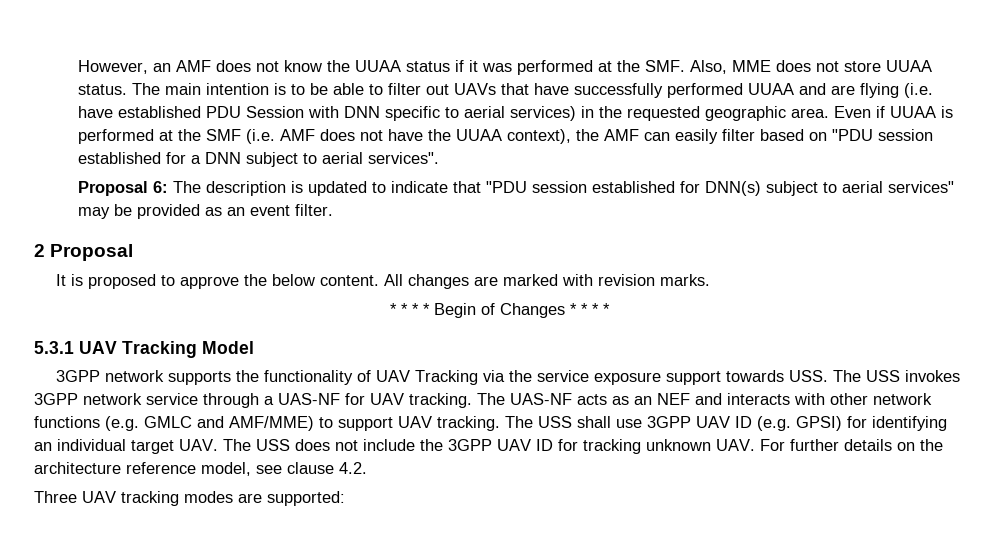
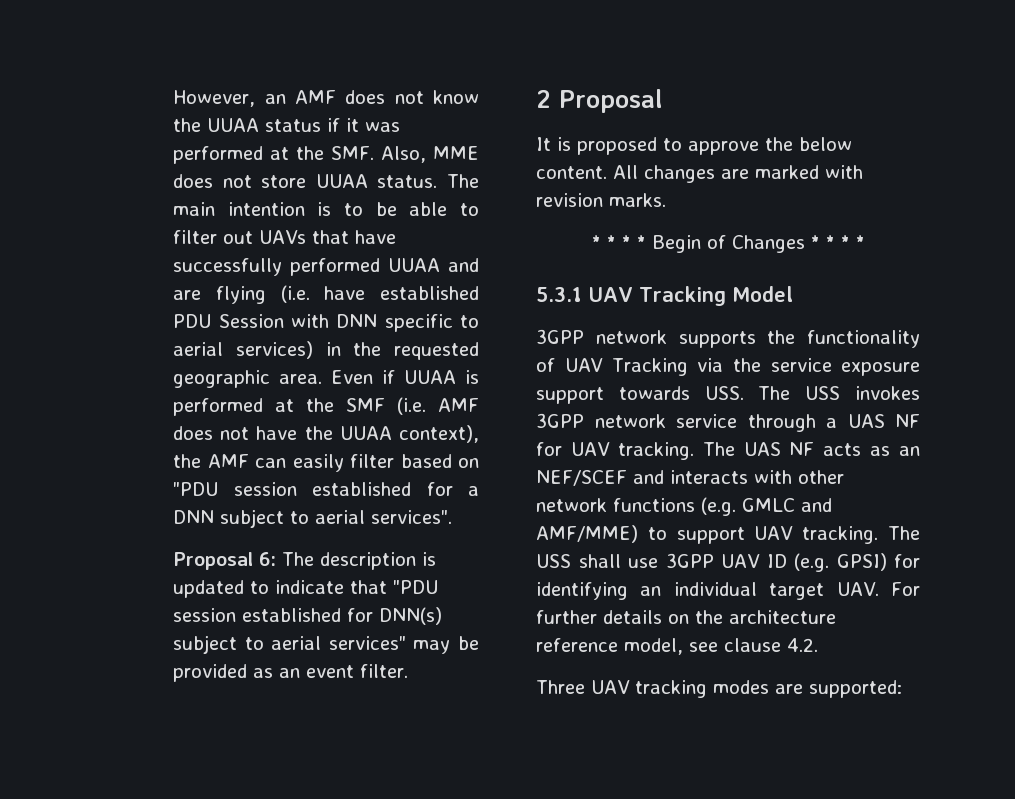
[278,393,340,405] UAS-NF -> [847,414,920,428] UAS NF
[510,393,572,405] UAS-NF -> [743,442,815,456] UAS NF
[657,393,690,405] NEF -> [536,470,627,486] NEF/SCEF
[223,439,755,454] The USS does not include the 3GPP UAV ID for tracking unknown UAV. -> (879, 589) none

